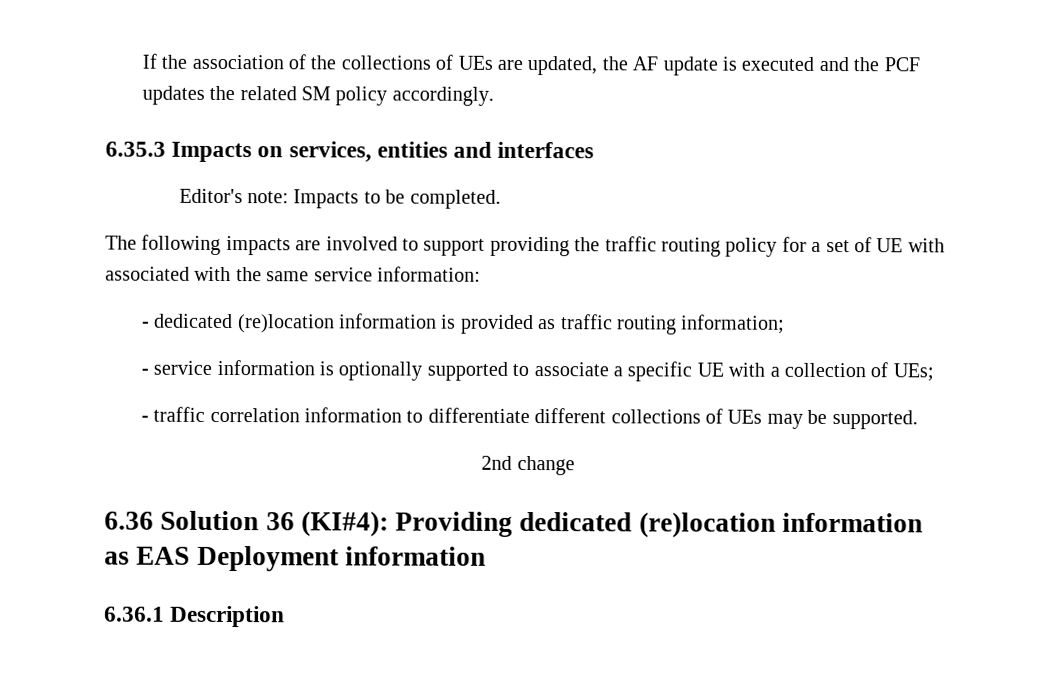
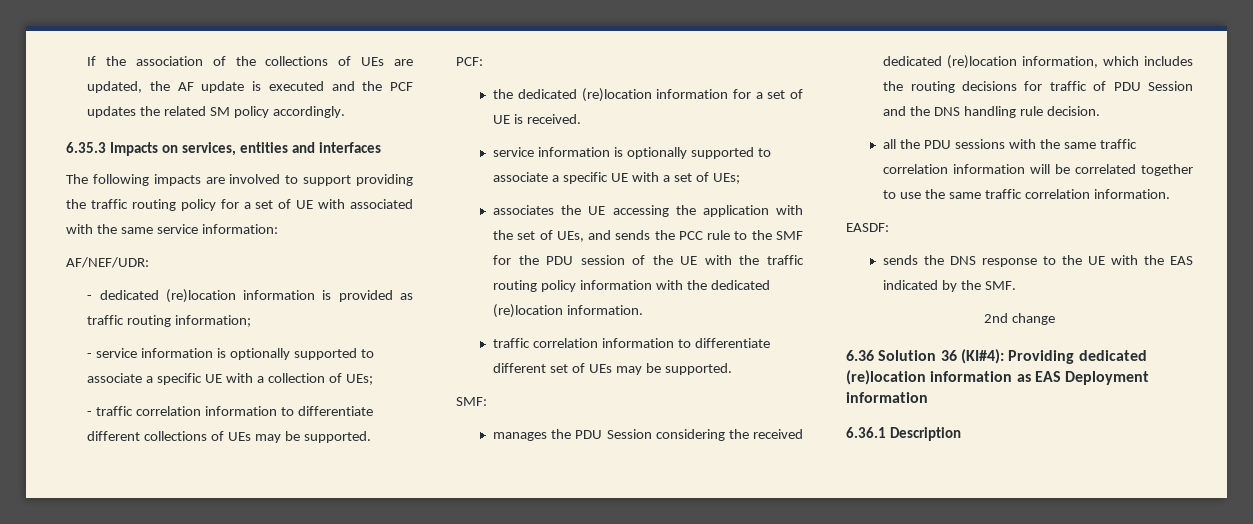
[178,188,501,209] // Editor's note: Impacts to be completed. -> (382, 147) none
(481, 274) none -> [66,257,149,268] // AF/NEF/UDR:
(918, 420) none -> [456,57,483,66] [493,88,803,102] [493,114,582,124] [493,147,771,159] [493,172,740,184] [493,205,803,217] [493,230,803,242] [493,255,804,265] [493,280,770,292] [493,304,644,318] [493,338,770,348] [493,363,732,375] [456,397,487,406] [493,429,803,441] [883,55,1193,69] [883,81,1193,93] [883,106,1100,118] [883,139,1137,149] [883,164,1193,176] [883,189,1170,199] [846,223,889,232] [883,255,1193,267] [883,280,1016,292] // PCF: // the dedicated (re)location information for a set of UE is received. // service information is optionally supported to associate a specific UE with a set of UEs; // associates the UE accessing the application with the set of UEs, and sends the PCC rule to the SMF for the PDU session of the UE with the traffic routing policy information with the dedicated (re)location information. // traffic correlation information to differentiate different set of UEs may be supported. // SMF: // manages the PDU Session considering the received dedicated (re)location information, which includes the routing decisions for traffic of PDU Session and the DNS handling rule decision. // all the PDU sessions with the same traffic correlation information will be correlated together to use the same traffic correlation information. // EASDF: // sends the DNS response to the UE with the EAS indicated by the SMF.

